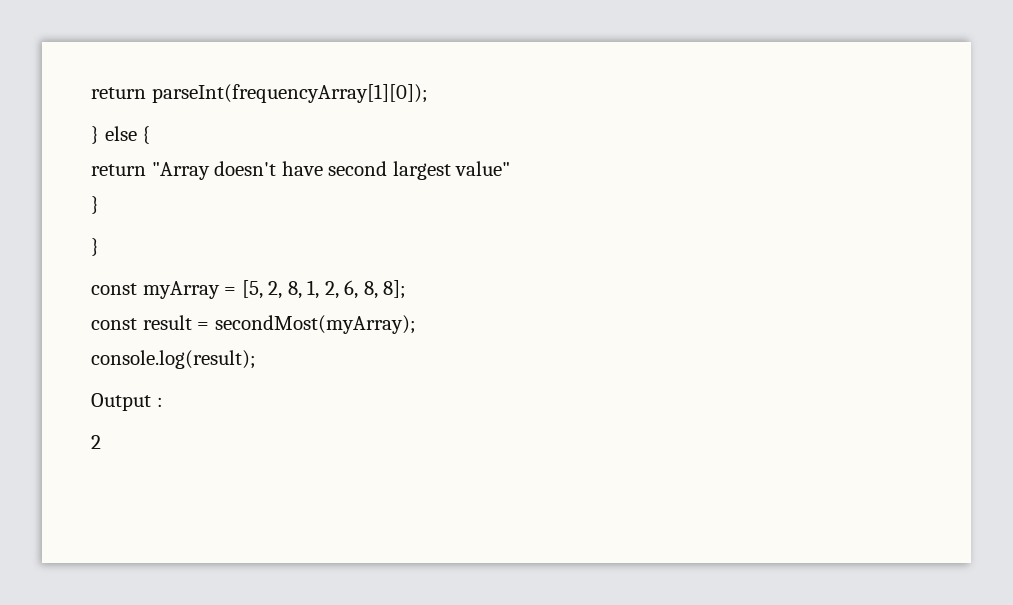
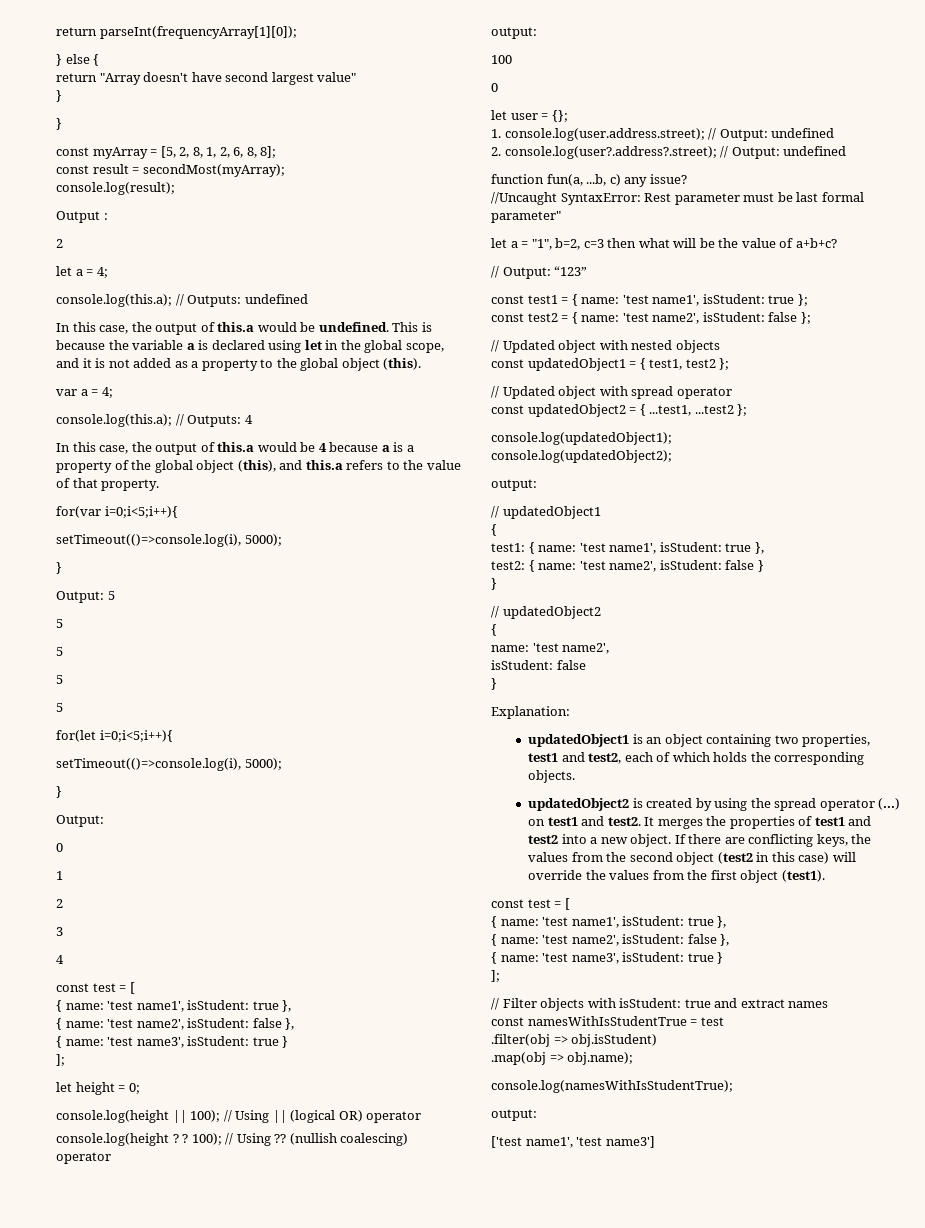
(101, 442) none -> [56,266,108,278] [56,294,308,307] [56,322,432,335] [56,340,444,353] [56,358,422,371] [56,387,113,398] [56,414,253,427] [56,442,414,455] [56,460,461,473] [56,478,160,491] [56,506,178,518] [56,534,282,547] [56,562,62,574] [56,591,115,603] [56,619,63,628] [56,647,63,656] [56,675,63,684] [56,703,63,712] [56,730,173,742] [56,758,282,771] [56,786,62,798] [56,815,104,827] [56,843,63,852] [56,871,63,880] [56,899,63,908] [56,927,63,936] [56,955,64,964] [56,982,135,994] [56,1000,292,1012] [56,1018,295,1030] [56,1036,289,1048] [56,1054,65,1066] [56,1082,140,1095] [56,1110,422,1123] [56,1133,409,1146] [56,1152,111,1164] [491,27,537,39] [491,55,512,64] [491,83,498,92] [491,110,568,122] [491,128,835,141] [491,146,847,159] [491,174,687,187] [491,192,864,205] [491,211,561,223] [491,238,837,250] [491,266,588,279] [491,294,808,306] [491,312,811,324] [491,340,720,353] [491,358,730,371] [491,386,732,399] [491,404,748,417] [491,432,672,445] [491,450,672,463] [491,479,537,491] [491,506,601,519] [491,524,497,536] [491,542,764,554] [491,560,764,572] [491,578,497,590] [491,606,601,619] [491,624,497,636] [491,643,610,654] [491,660,586,670] [491,678,497,690] [491,706,570,719] [528,734,871,747] [528,752,865,765] [528,770,576,783] [528,798,901,811] [528,816,872,829] [528,834,872,847] [528,852,856,865] [528,870,825,883] [491,898,570,910] [491,916,727,928] [491,934,730,946] [491,952,724,964] [491,970,500,982] [491,998,829,1011] [491,1016,724,1026] [491,1034,658,1047] [491,1052,634,1065] [491,1080,733,1093] [491,1109,537,1121] [491,1136,655,1148] // let a = 4; // console.log(this.a); // Outputs: undefined // In this case, the output of this.a would be undefined. This is because the variable a is declared using let in the global scope, and it is not added as a property to the global object (this). // var a = 4; // console.log(this.a); // Outputs: 4 // In this case, the output of this.a would be 4 because a is a property of the global object (this), and this.a refers to the value of that property. // for(var i=0;i<5;i++){ // setTimeout(()=>console.log(i), 5000); // } // Output: 5 // 5 // 5 // 5 // 5 // for(let i=0;i<5;i++){ // setTimeout(()=>console.log(i), 5000); // } // Output: // 0 // 1 // 2 // 3 // 4 // const test = [ // { name: 'test name1', isStudent: true }, // { name: 'test name2', isStudent: false }, // { name: 'test name3', isStudent: true } // ]; // let height = 0; // console.log(height || 100); // Using || (logical OR) operator // console.log(height ? ? 100); // Using ?? (nullish coalescing) operator // output: // 100 // 0 // let user = {}; // 1. console.log(user.address.street); // Output: undefined // 2. console.log(user?.address?.street); // Output: undefined // function fun(a, ...b, c) any issue? // //Uncaught SyntaxError: Rest parameter must be last formal parameter" // let a = "1", b=2, c=3 then what will be the value of a+b+c? // // Output: “123” // const test1 = { name: 'test name1', isStudent: true }; // const test2 = { name: 'test name2', isStudent: false }; // // Updated object with nested objects // const updatedObject1 = { test1, test2 }; // // Updated object with spread operator // const updatedObject2 = { ...test1, ...test2 }; // console.log(updatedObject1); // console.log(updatedObject2); // output: // // updatedObject1 // { // test1: { name: 'test name1', isStudent: true }, // test2: { name: 'test name2', isStudent: false } // } // // updatedObject2 // { // name: 'test name2', // isStudent: false // } // Explanation: // updatedObject1 is an object containing two properties, test1 and test2, each of which holds the corresponding objects. // updatedObject2 is created by using the spread operator (...) on test1 and test2. It merges the properties of test1 and test2 into a new object. If there are conflicting keys, the values from the second object (test2 in this case) will override the values from the first object (test1). // const test = [ // { name: 'test name1', isStudent: true }, // { name: 'test name2', isStudent: false }, // { name: 'test name3', isStudent: true } // ]; // // Filter objects with isStudent: true and extract names // const namesWithIsStudentTrue = test // .filter(obj => obj.isStudent) // .map(obj => obj.name); // console.log(namesWithIsStudentTrue); // output: // ['test name1', 'test name3']

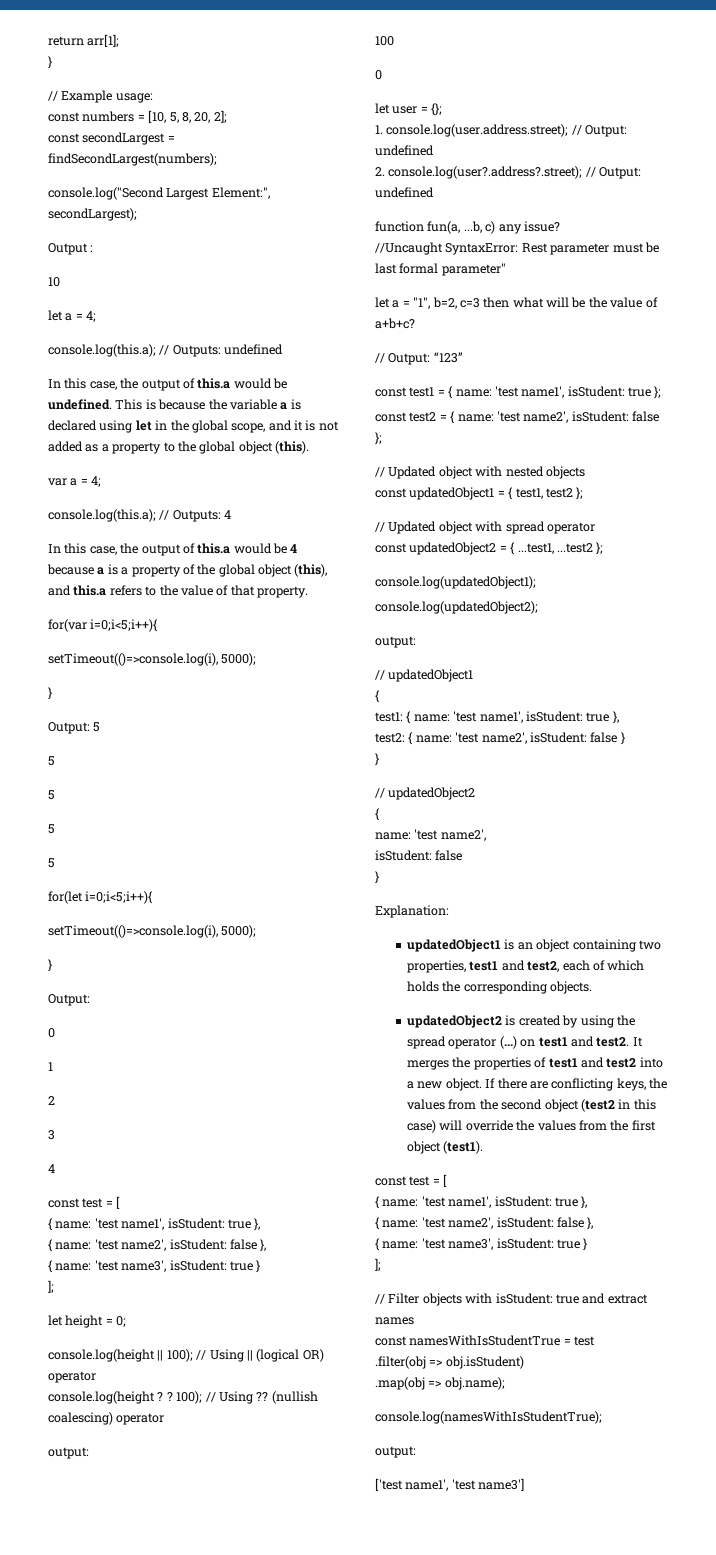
[56,26,297,39] [56,54,100,66] [56,72,357,85] [56,90,62,102] [56,118,62,130] [56,146,277,159] [56,164,285,177] [56,182,175,195] return parseInt(frequencyArray[1][0]); // } else { // return "Array doesn't have second largest value" // } // } // const myArray = [5, 2, 8, 1, 2, 6, 8, 8]; // const result = secondMost(myArray); // console.log(result); -> [48,34,120,47] [48,56,52,69] [48,90,153,103] [48,110,227,123] [48,132,175,145] [48,153,217,166] [48,187,270,200] [48,208,137,221] return arr[1]; // } // // Example usage: // const numbers = [10, 5, 8, 20, 2]; // const secondLargest = findSecondLargest(numbers); // console.log("Second Largest Element:", secondLargest);
[56,239,63,248] 2 -> [48,277,60,287] 10

